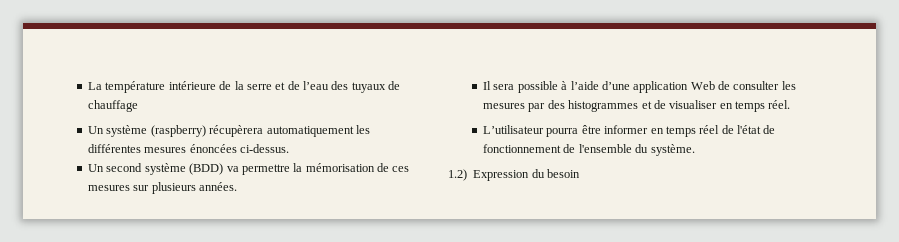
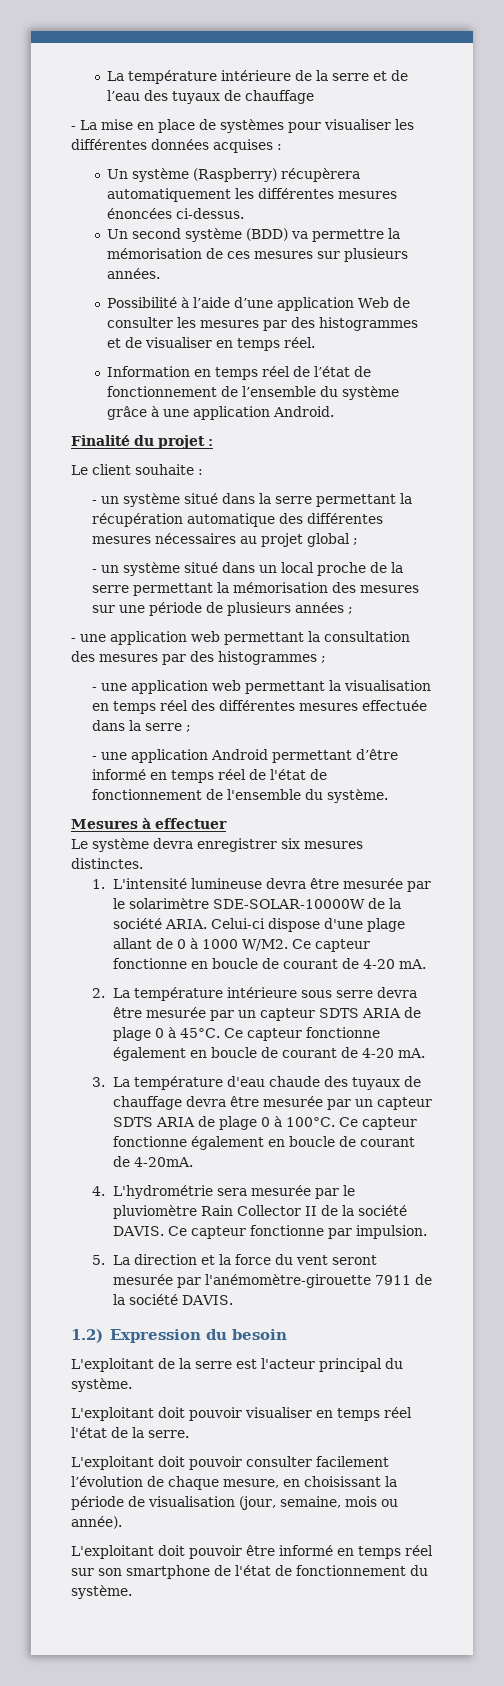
(139, 106) none -> [71,119,414,133] [71,139,282,153] // - La mise en place de systèmes pour visualiser les différentes données acquises :
[150,125,206,137] (raspberry) -> [192,168,277,182] (Raspberry)
[483,81,558,93] Il sera possible -> [106,297,177,308] Possibilité
[483,125,649,137] L’utilisateur pourra être informer -> [106,366,371,380] [106,386,399,400] [106,406,334,420] [71,435,213,449] [71,464,203,475] [91,493,412,507] [91,513,383,527] [91,533,358,547] [91,562,403,576] [91,582,419,596] [91,602,353,616] [71,631,410,645] [71,651,326,665] [91,680,431,694] [91,700,427,714] [91,720,191,732] [91,749,398,763] [91,769,146,780] Information en temps réel de l’état de fonctionnement de l’ensemble du système grâce à une application Android. // Finalité du projet : // Le client souhaite : // - un système situé dans la serre permettant la récupération automatique des différentes mesures nécessaires au projet global ; // - un système situé dans un local proche de la serre permettant la mémorisation des mesures sur une période de plusieurs années ; // - une application web permettant la consultation des mesures par des histogrammes ; // - une application web permettant la visualisation en temps réel des différentes mesures effectuée dans la serre ; // - une application Android permettant d’être informé
[448,169,580,181] 1.2) Expression du besoin -> [71,818,227,829] [71,838,363,852] [71,858,143,869] [91,878,431,892] [112,898,401,909] [112,918,405,932] [112,938,370,952] [112,958,426,969] [91,987,417,1001] [112,1007,421,1021] [112,1027,380,1041] [112,1047,425,1061] [91,1076,421,1090] [112,1096,432,1110] [112,1116,417,1130] [112,1136,415,1150] [112,1156,193,1167] [91,1185,355,1199] [112,1205,407,1219] [112,1225,427,1239] [91,1254,377,1265] [112,1274,432,1288] [112,1294,233,1305] [71,1329,287,1343] [71,1358,403,1372] [71,1378,132,1392] [71,1407,412,1421] [71,1427,189,1438] [71,1456,389,1470] [71,1476,397,1490] [71,1496,398,1510] [71,1516,122,1529] [71,1545,433,1559] [71,1565,428,1579] [71,1585,132,1599] Mesures à effectuer // Le système devra enregistrer six mesures distinctes. // 1. L'intensité lumineuse devra être mesurée par le solarimètre SDE-SOLAR-10000W de la société ARIA. Celui-ci dispose d'une plage allant de 0 à 1000 W/M2. Ce capteur fonctionne en boucle de courant de 4-20 mA. // 2. La température intérieure sous serre devra être mesurée par un capteur SDTS ARIA de plage 0 à 45°C. Ce capteur fonctionne également en boucle de courant de 4-20 mA. // 3. La température d'eau chaude des tuyaux de chauffage devra être mesurée par un capteur SDTS ARIA de plage 0 à 100°C. Ce capteur fonctionne également en boucle de courant de 4-20mA. // 4. L'hydrométrie sera mesurée par le pluviomètre Rain Collector II de la société DAVIS. Ce capteur fonctionne par impulsion. // 5. La direction et la force du vent seront mesurée par l'anémomètre-girouette 7911 de la société DAVIS. // 1.2) Expression du besoin // L'exploitant de la serre est l'acteur principal du système. // L'exploitant doit pouvoir visualiser en temps réel l'état de la serre. // L'exploitant doit pouvoir consulter facilement l’évolution de chaque mesure, en choisissant la période de visualisation (jour, semaine, mois ou année). // L'exploitant doit pouvoir être informé en temps réel sur son smartphone de l'état de fonctionnement du système.

